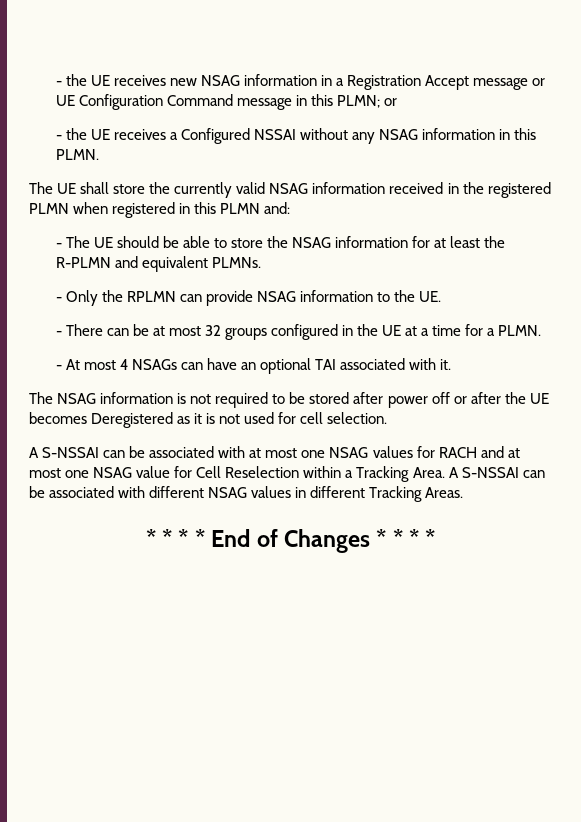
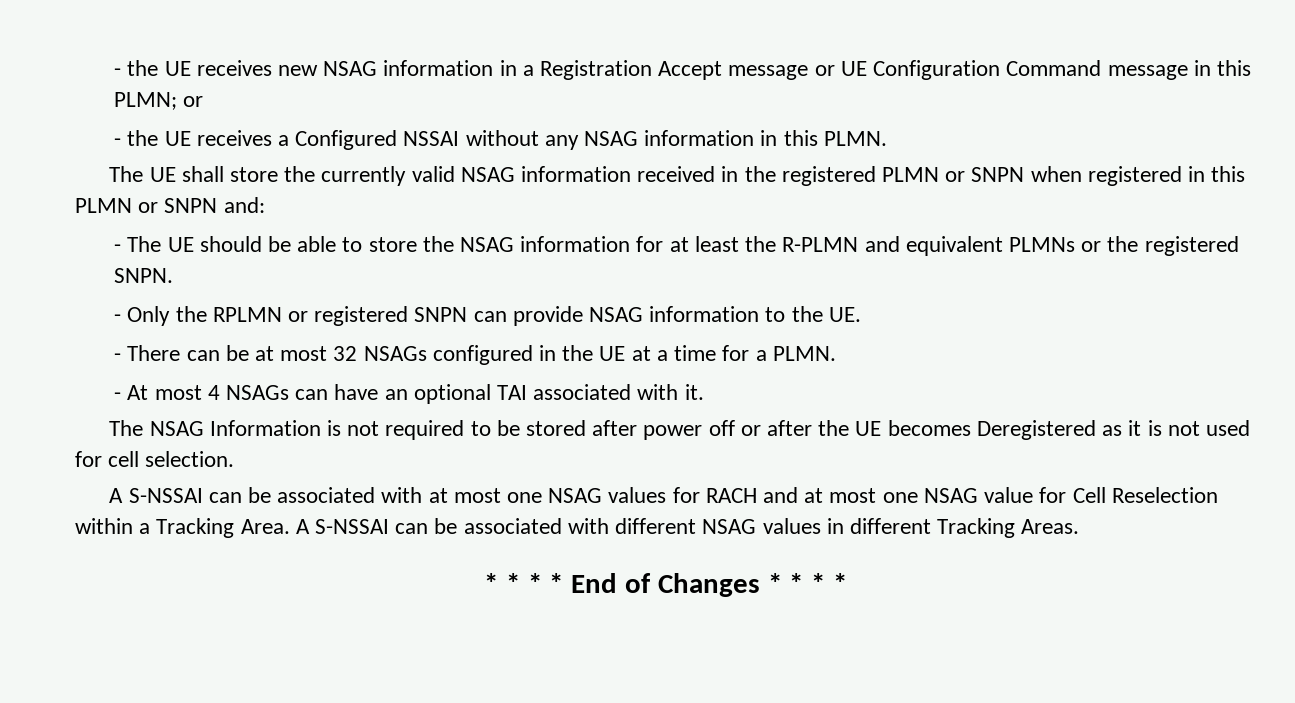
(69, 208) none -> [945,167,1025,182] or SNPN
(261, 208) none -> [138,198,218,213] or SNPN
[211,257,261,268] PLMNs. -> [1008,236,1239,256] [114,268,174,283] PLMNs or the registered SNPN.
(176, 296) none -> [288,306,468,326] or registered SNPN
[224,328,267,340] groups -> [363,346,427,361] NSAGs
[100,392,174,404] information -> [209,420,321,436] Information

